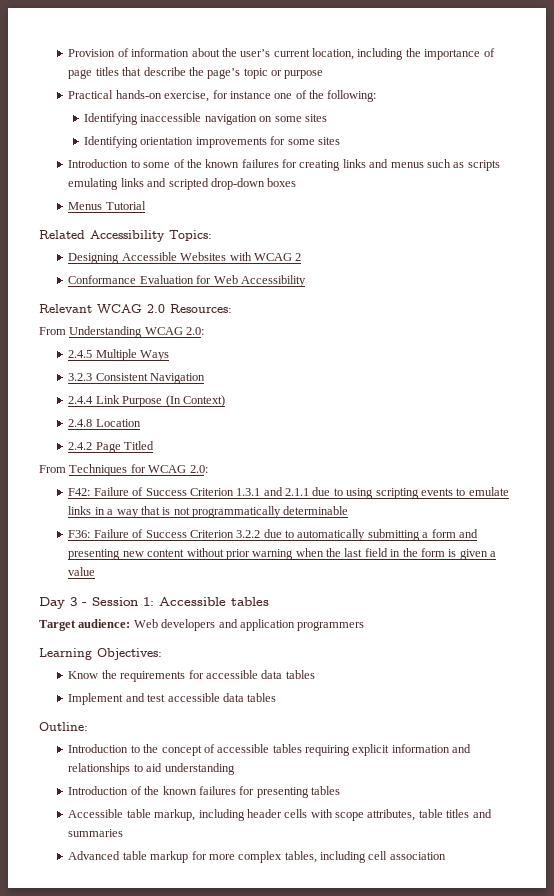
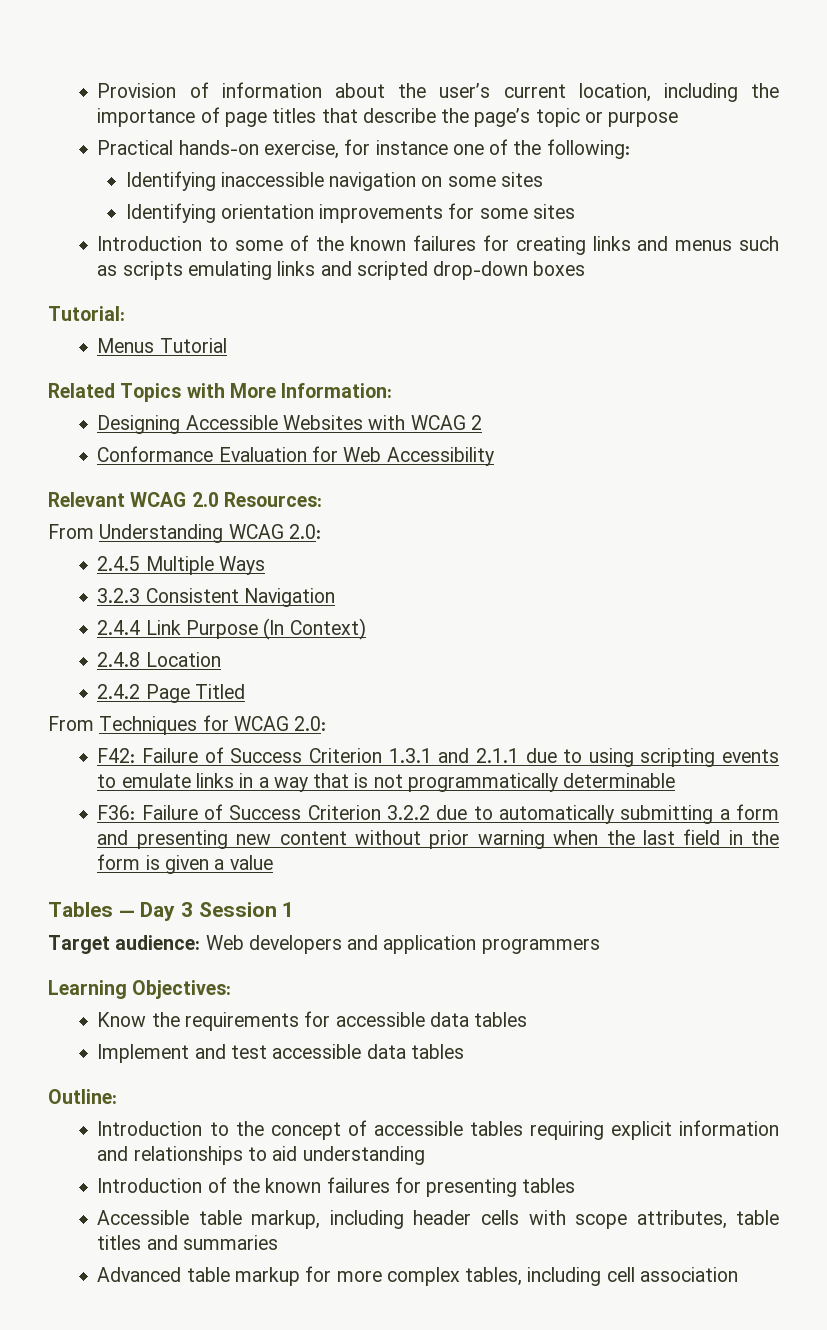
(297, 182) none -> [48,306,125,321] // Tutorial:
[90,230,212,242] Accessibility Topics: -> [120,383,393,402] Topics with More Information:
[39,597,269,609] Day 3 - Session 1: Accessible tables -> [48,902,295,921] Tables — Day 3 Session 1

